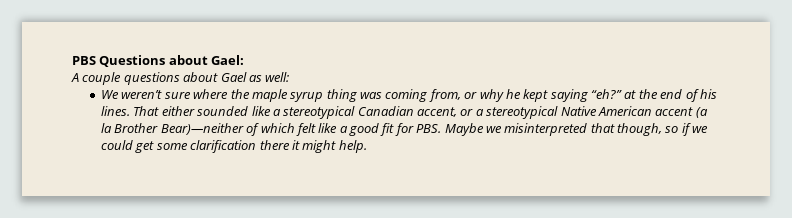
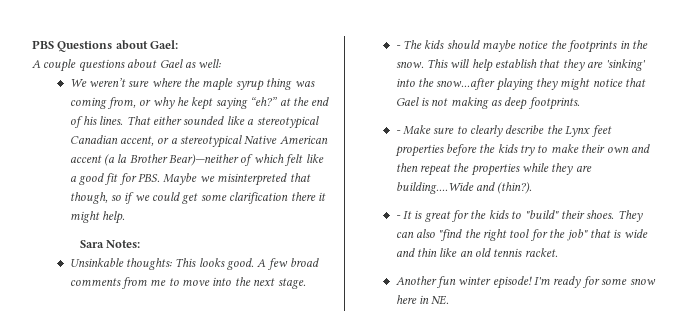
(367, 146) none -> [79,240,140,248] [69,258,320,270] [69,277,306,289] [395,40,648,53] [395,59,646,72] [395,78,647,91] [395,97,580,110] [395,125,612,137] [394,144,650,157] [395,163,592,176] [395,182,533,194] [395,210,643,222] [395,229,648,241] [395,248,558,257] [395,276,656,289] [395,295,450,305] // Sara Notes: // Unsinkable thoughts: This looks good. A few broad comments from me to move into the next stage. // - The kids should maybe notice the footprints in the snow. This will help establish that they are 'sinking' into the snow...after playing they might notice that Gael is not making as deep footprints. // - Make sure to clearly describe the Lynx feet properties before the kids try to make their own and then repeat the properties while they are building....Wide and (thin?). // - It is great for the kids to "build" their shoes. They can also "find the right tool for the job" that is wide and thin like an old tennis racket. // Another fun winter episode! I'm ready for some snow here in NE.

